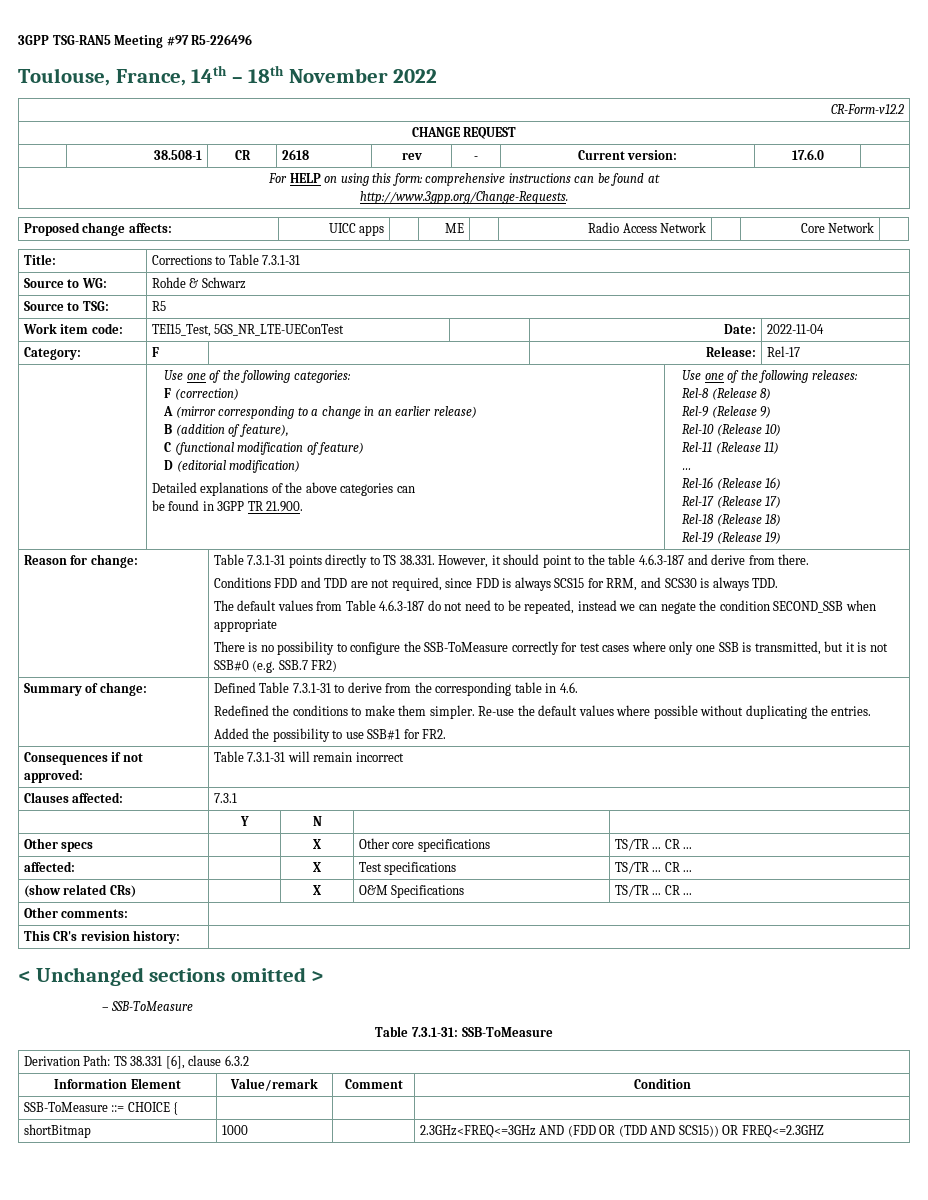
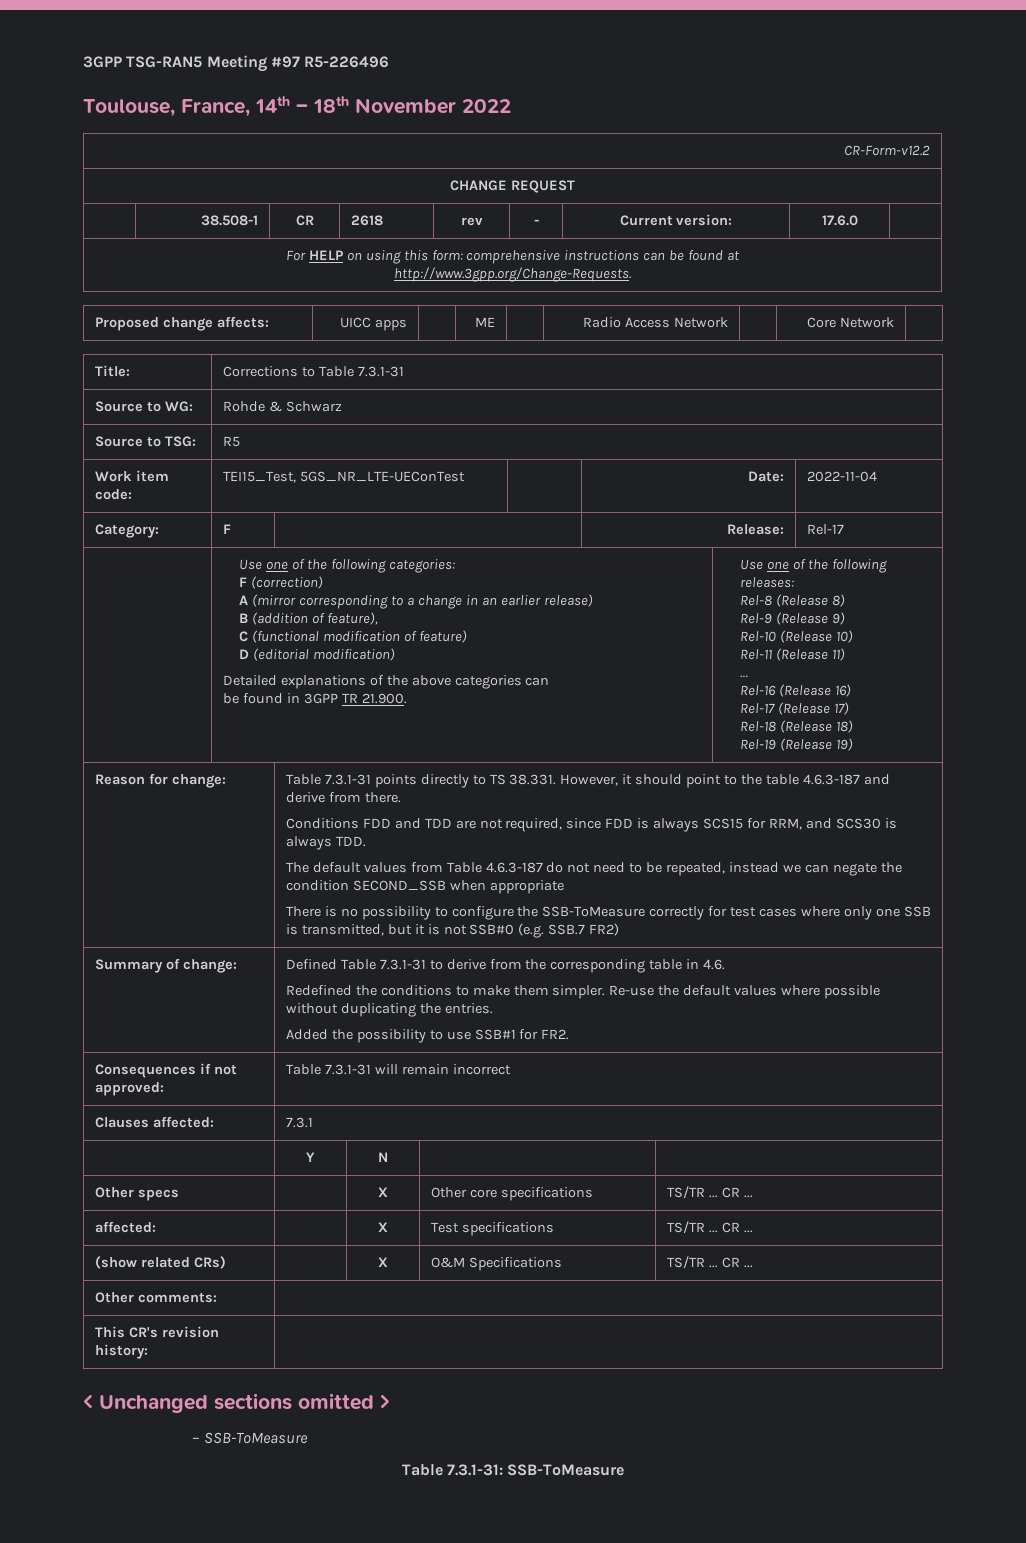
[23,1055,249,1069] [54,1078,181,1089] [230,1078,318,1091] [344,1079,403,1089] [633,1078,691,1089] [23,1102,179,1115] [23,1124,91,1138] [221,1125,248,1135] [419,1125,824,1138] // Derivation Path: TS 38.331 [6], clause 6.3.2 // Information Element | Value/remark | Comment | Condition // SSB-ToMeasure ::= CHOICE { | | | // shortBitmap | 1000 | | 2.3GHz<FREQ<=3GHz AND (FDD OR (TDD AND SCS15)) OR FREQ<=2.3GHZ -> (625, 1470) none

